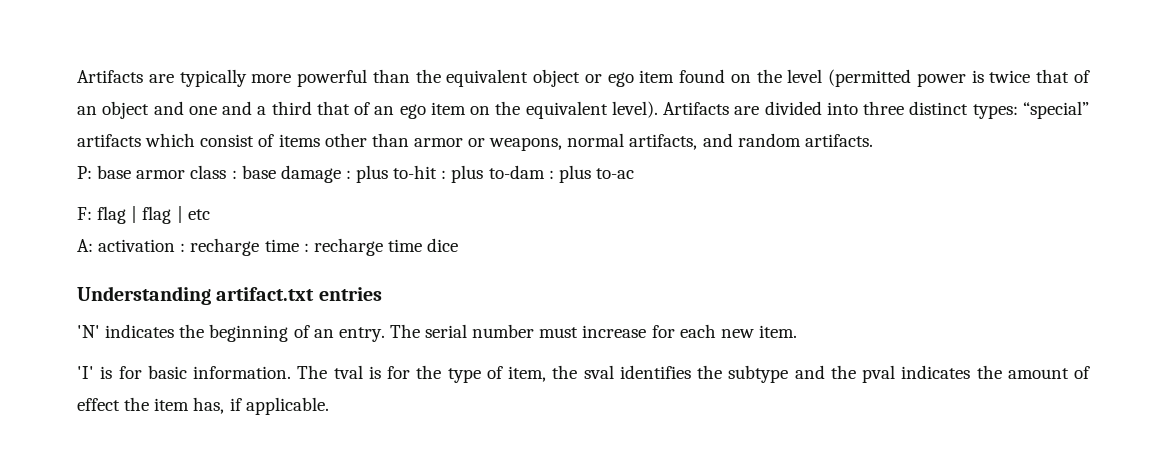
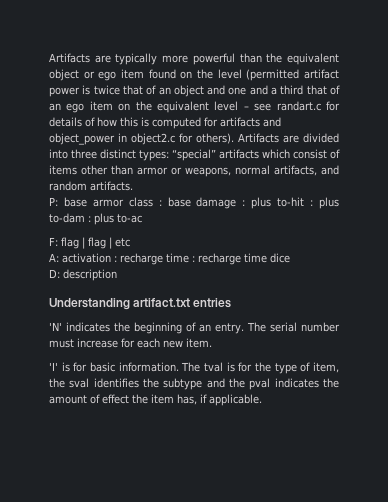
(912, 78) none -> [304,69,339,79] artifact
[611,101,658,118] level). -> [214,101,340,111] [49,117,281,129] [49,133,234,145] level – see randart.c for details of how this is computed for artifacts and object_power in object2.c for others).
(459, 245) none -> [49,269,117,281] // D: description

